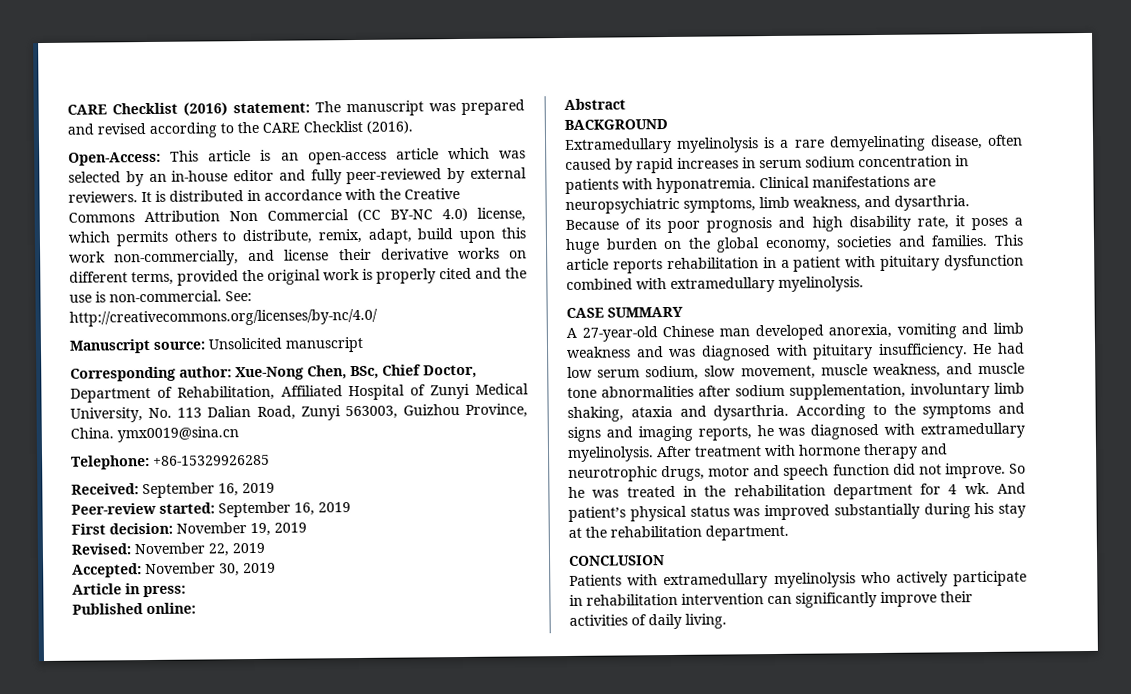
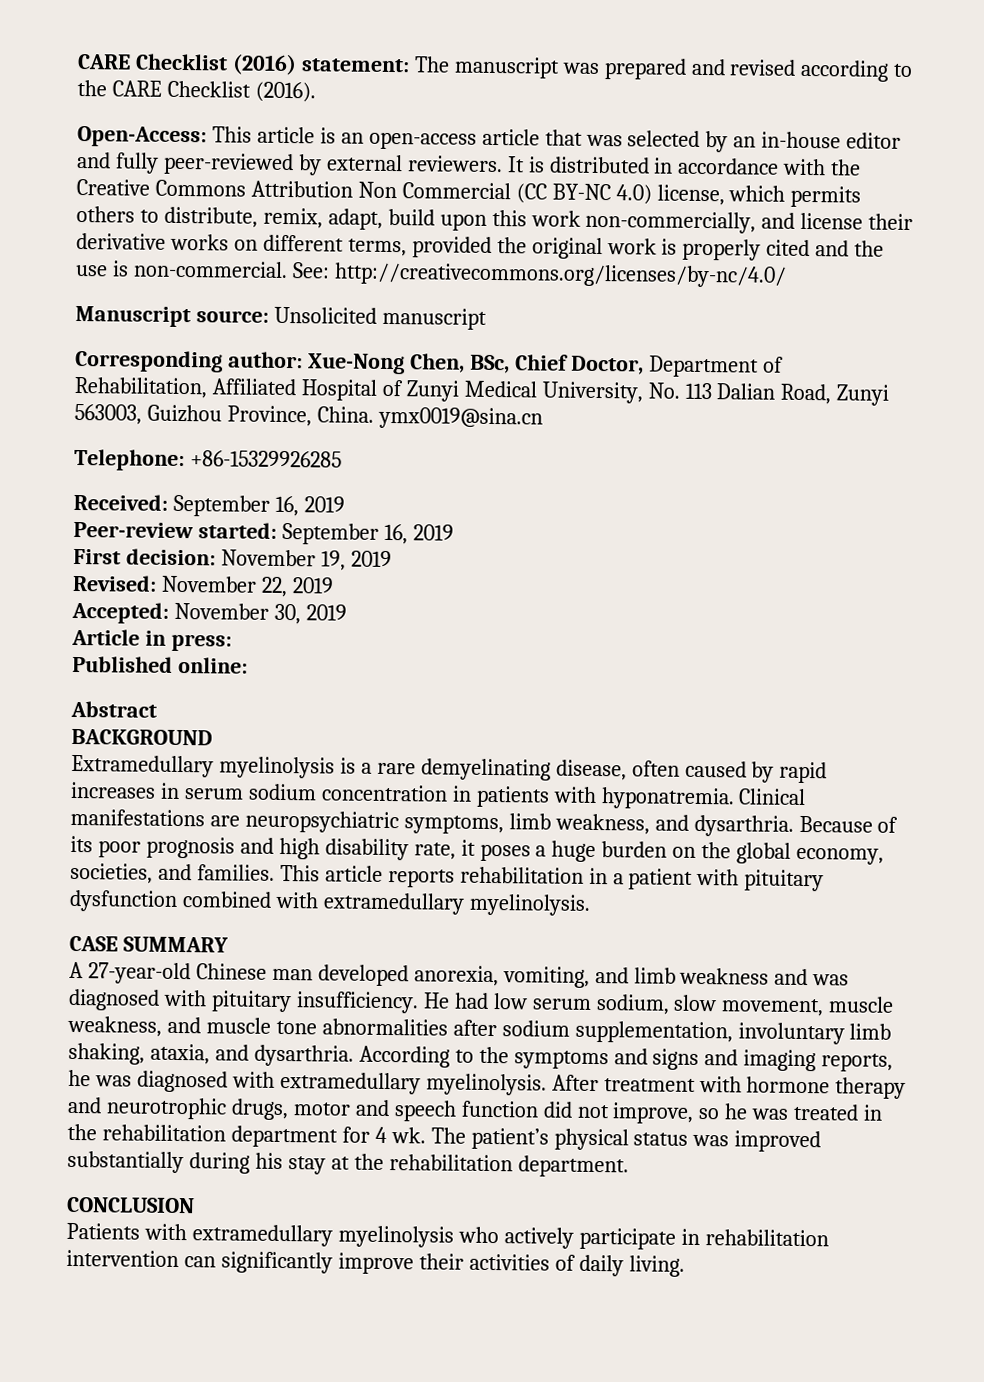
[447,147,490,160] which -> [544,129,583,146] that
[836,235,893,248] societies -> [70,862,153,884] societies,
[896,323,957,339] vomiting -> [502,966,590,988] vomiting,
[630,405,673,418] ataxia -> [149,1043,210,1065] ataxia,
[944,462,1026,479] improve. So -> [612,1102,721,1124] improve, so
[997,482,1026,494] And -> [430,1127,466,1144] The

